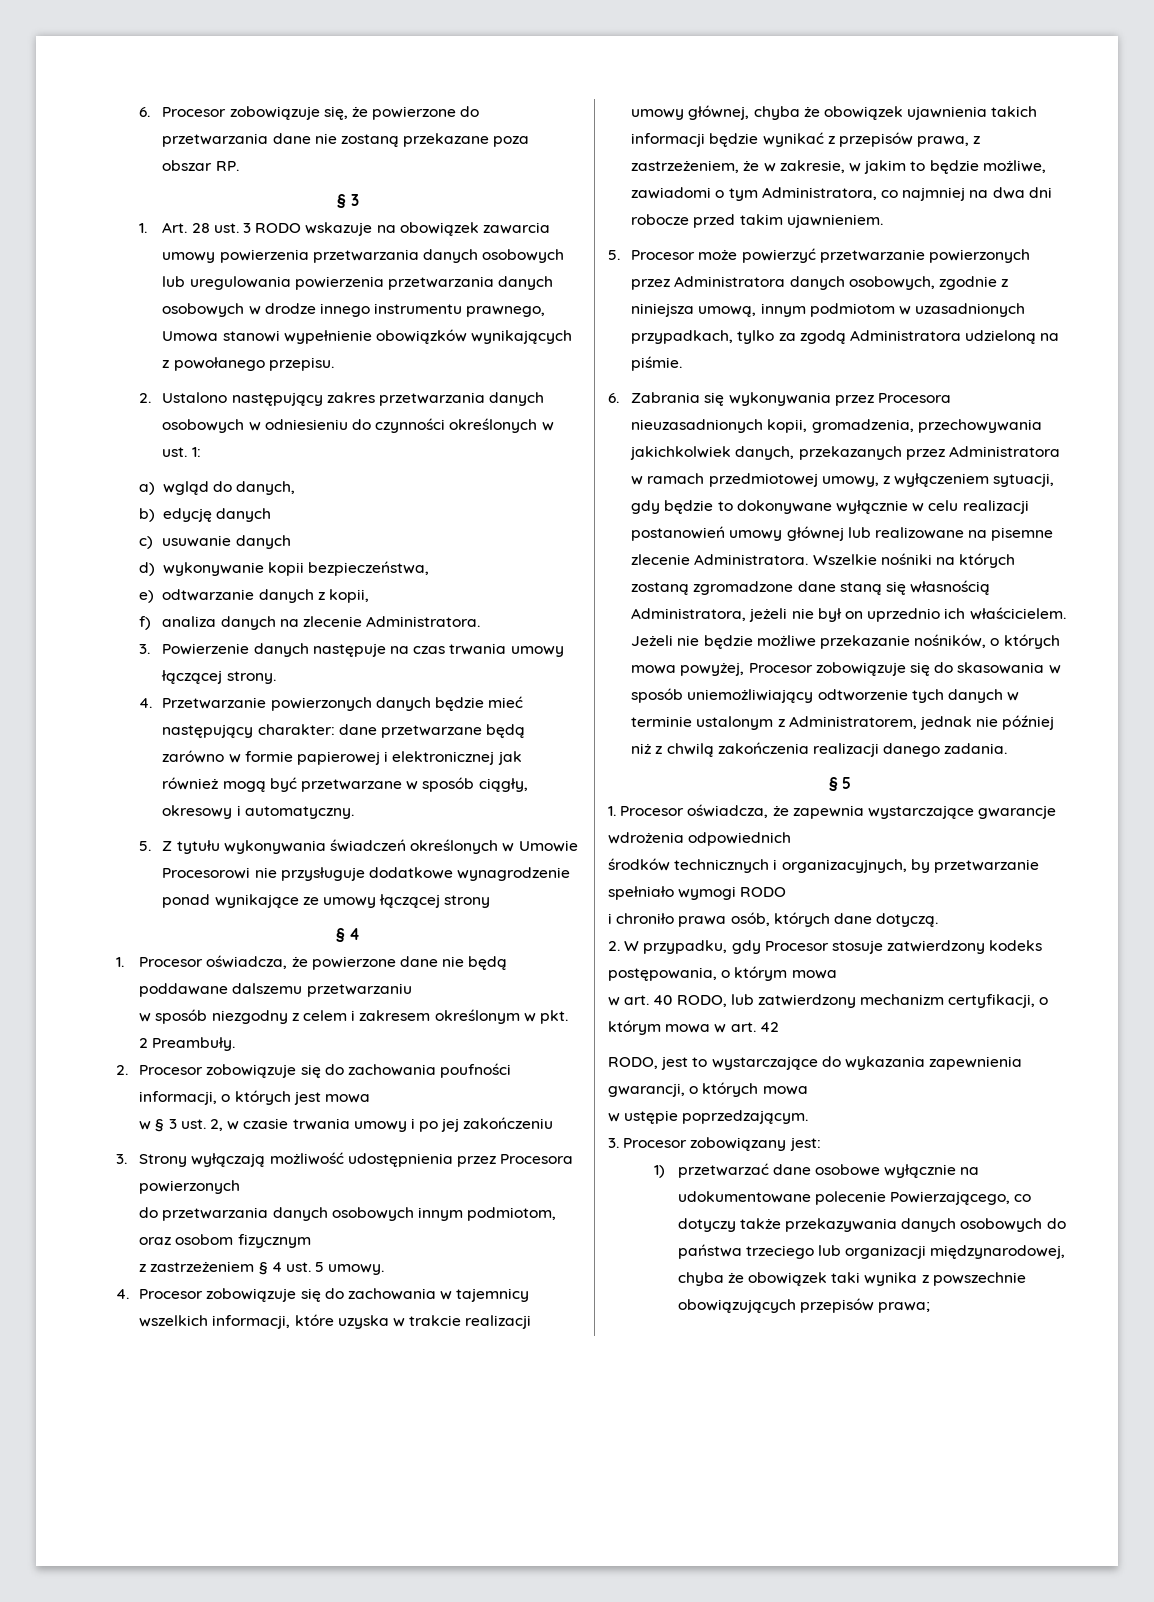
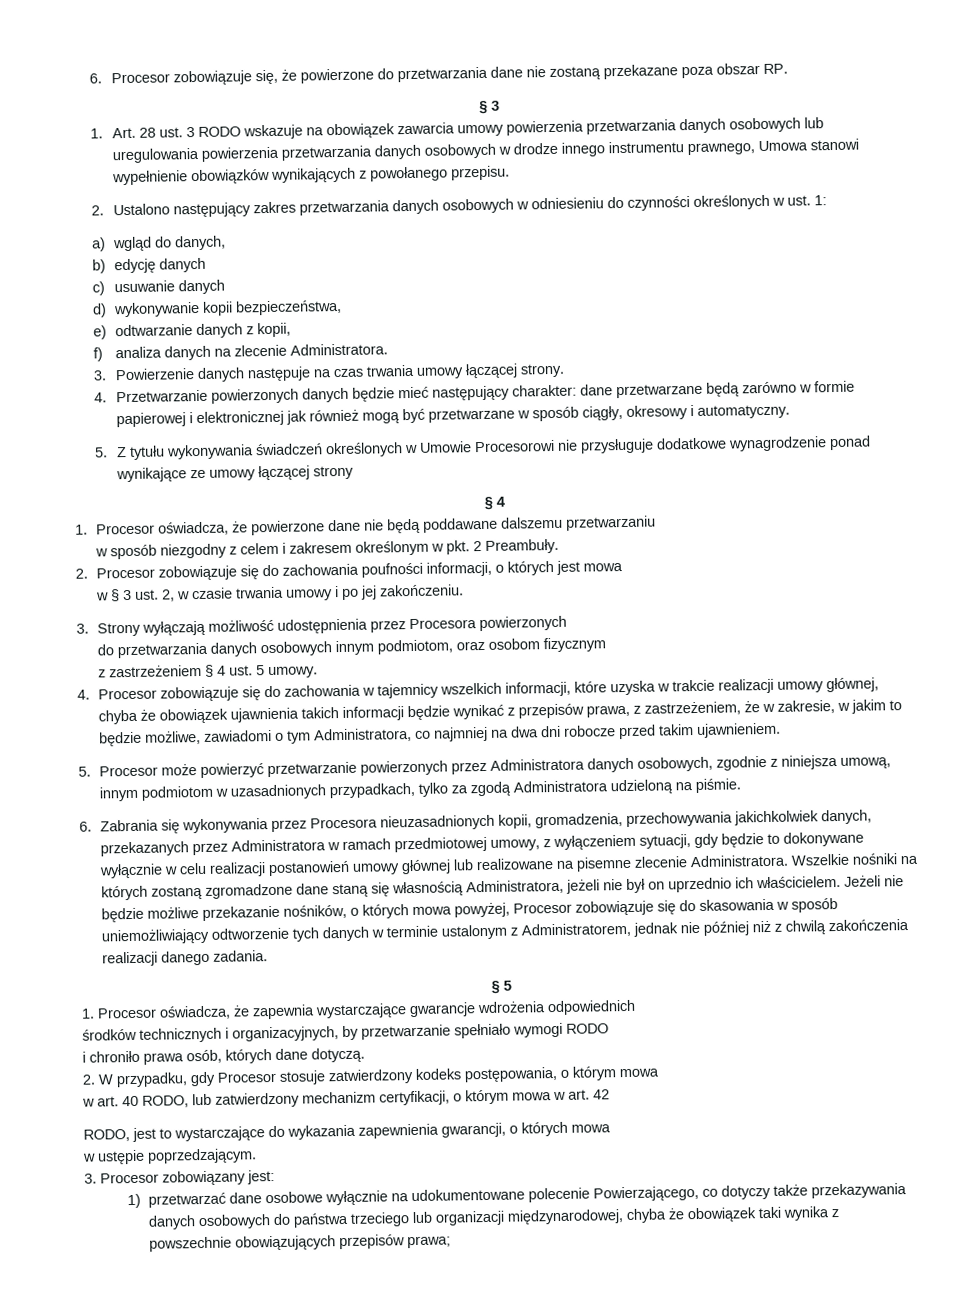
[463,1117,554,1129] zakończeniu -> [379,584,465,597] zakończeniu.

